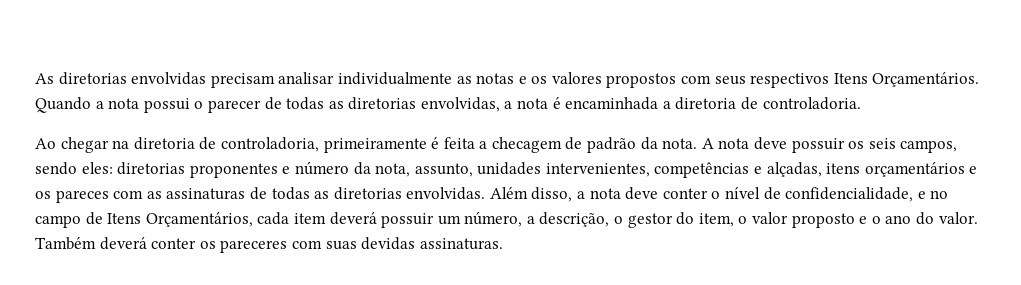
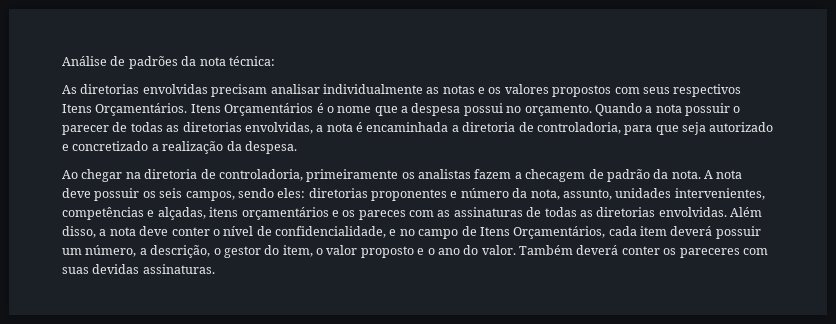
(35, 78) none -> [62,56,275,69] Análise de padrões da nota técnica: //
(980, 79) none -> [190,103,592,116] Itens Orçamentários é o nome que a despesa possui no orçamento.
[143,98,190,113] possui -> [685,103,730,116] possuir
[762,97,861,110] controladoria. -> [536,122,774,135] [62,141,297,154] controladoria, para que seja autorizado e concretizado a realização da despesa.
[431,137,475,149] é feita -> [401,169,512,179] os analistas fazem

